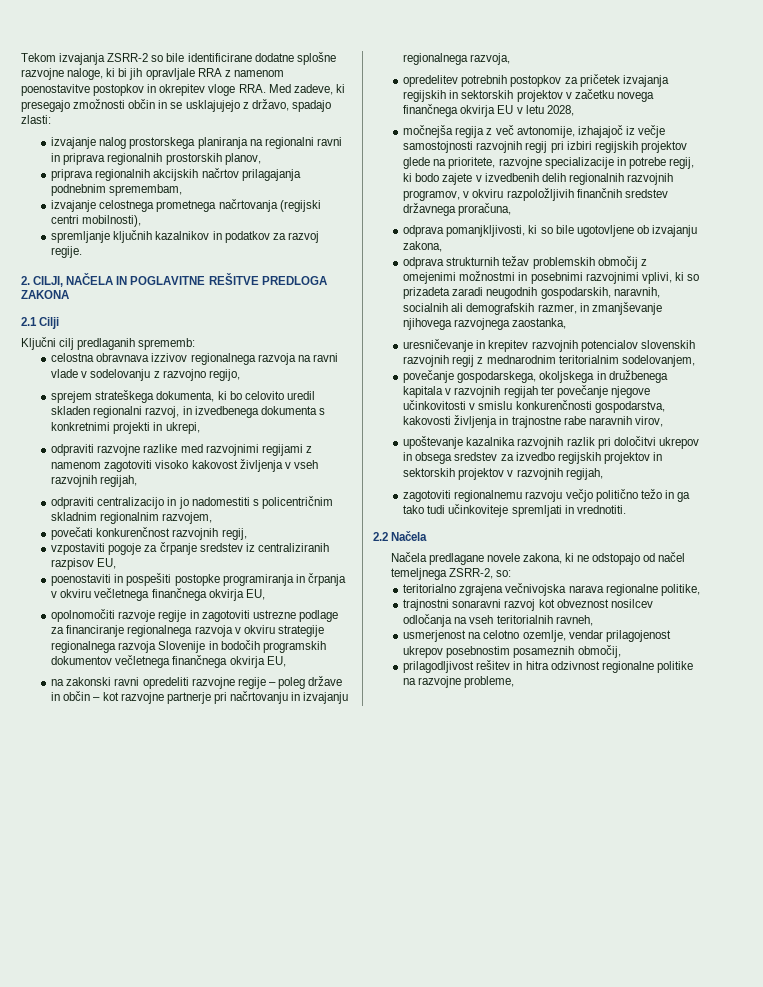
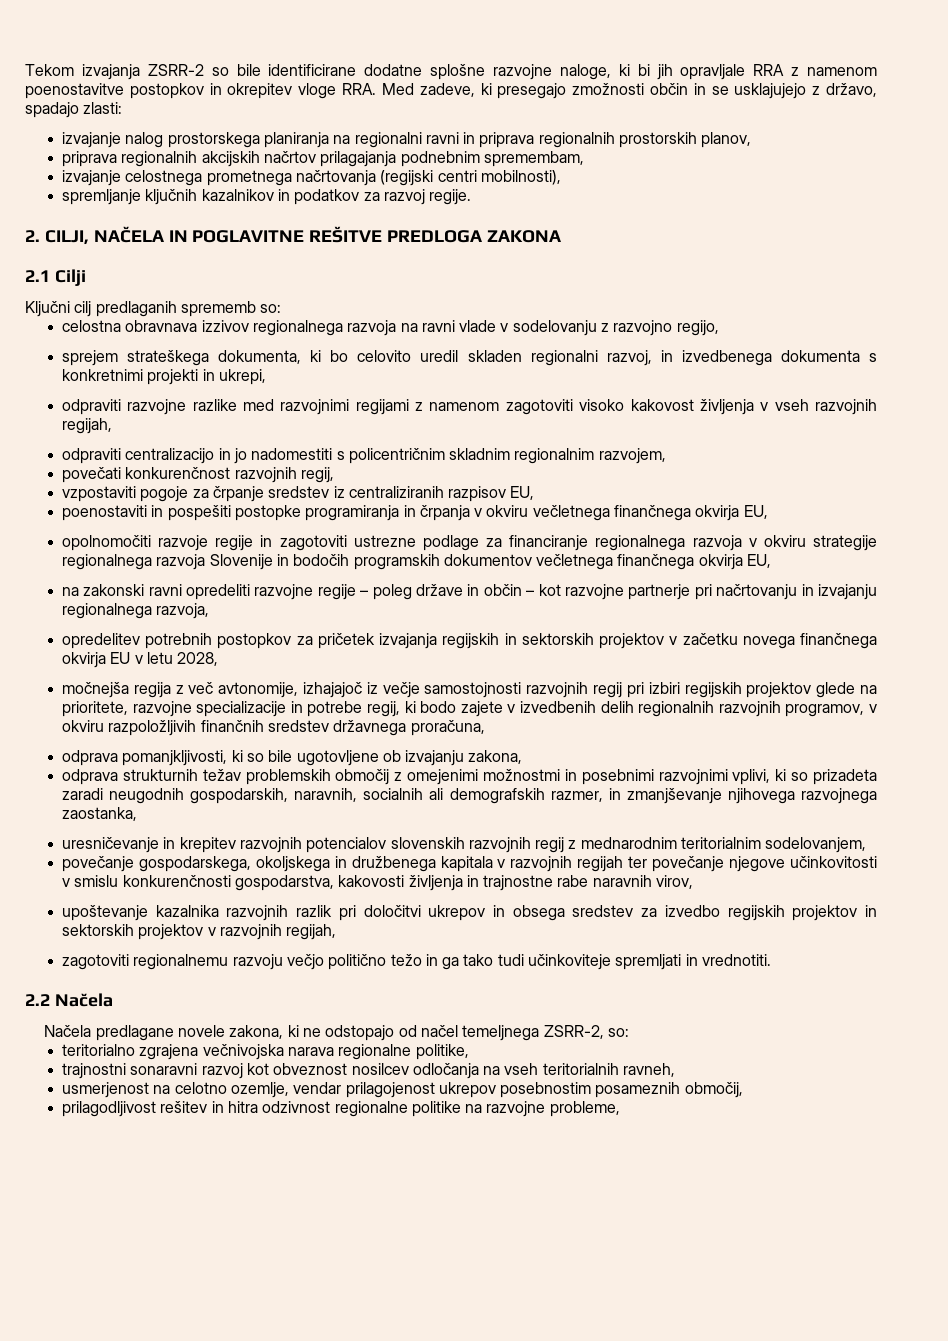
[138,338,196,350] sprememb: -> [180,301,282,317] sprememb so:

